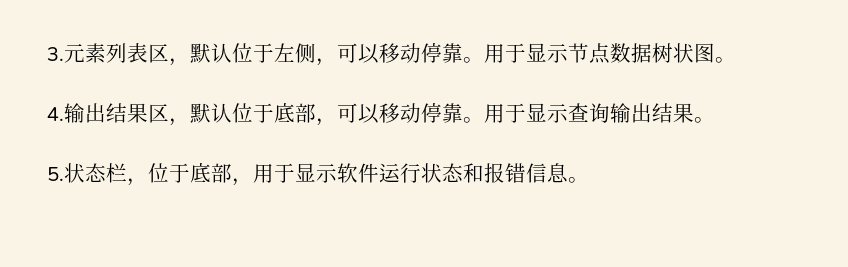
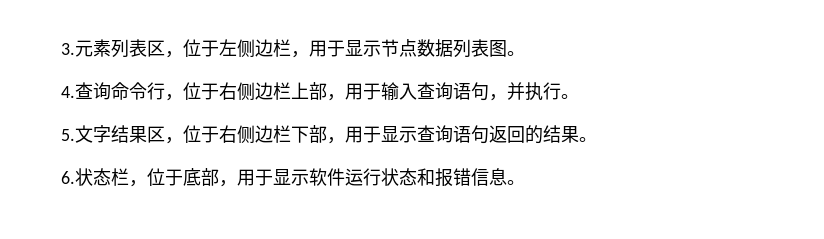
[190,43,232,63] 默认 -> (183, 54) none
[316,43,484,66] ，可以移动停靠。 -> [255,39,309,58] 边栏，
[652,43,694,63] 树状 -> [453,39,489,58] 列表
[64,103,484,126] 输出结果区，默认位于底部，可以移动停靠。 -> [75,82,579,101] [61,125,345,144] 查询命令行，位于右侧边栏上部，用于输入查询语句，并执行。 // 5.文字结果区，位于右侧边栏下部，
[610,103,652,123] 输出 -> [453,125,543,144] 语句返回的
[47,167,64,181] 5. -> [61,171,75,184] 6.

